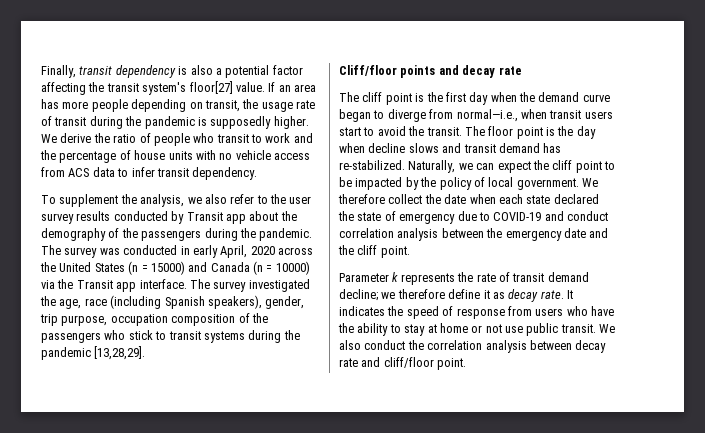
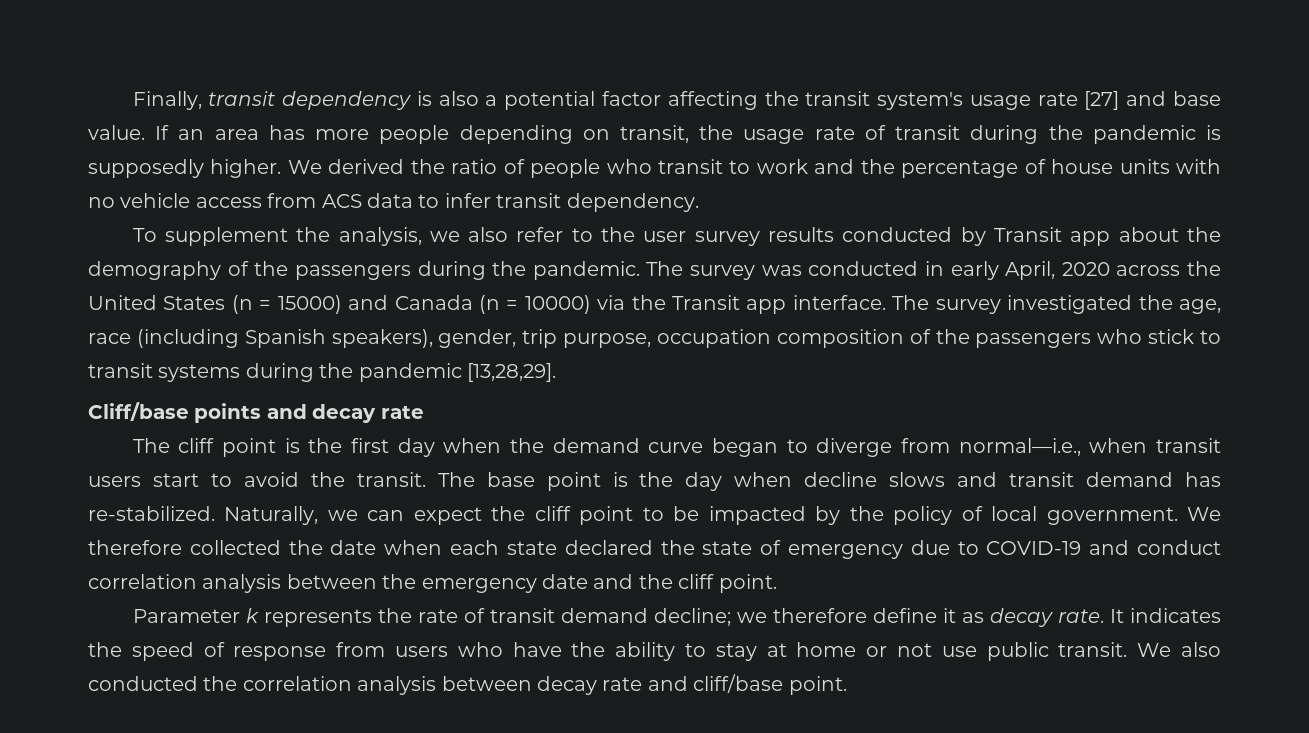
[189,81,233,94] floor[27] -> [969,91,1222,110] usage rate [27] and base
[60,133,92,143] derive -> [328,159,405,174] derived
[339,65,397,76] Cliff/floor -> [88,402,189,421] Cliff/base
[488,126,514,136] floor -> [486,472,535,487] base
[388,194,423,204] collect -> [189,540,281,555] collected
[364,340,406,350] conduct -> [88,676,198,691] conducted
[383,357,434,368] cliff/floor -> [693,674,784,693] cliff/base

